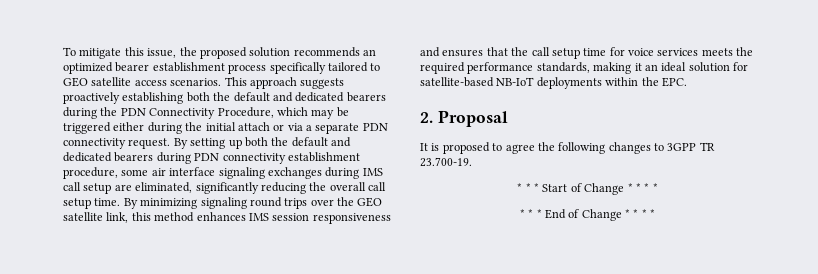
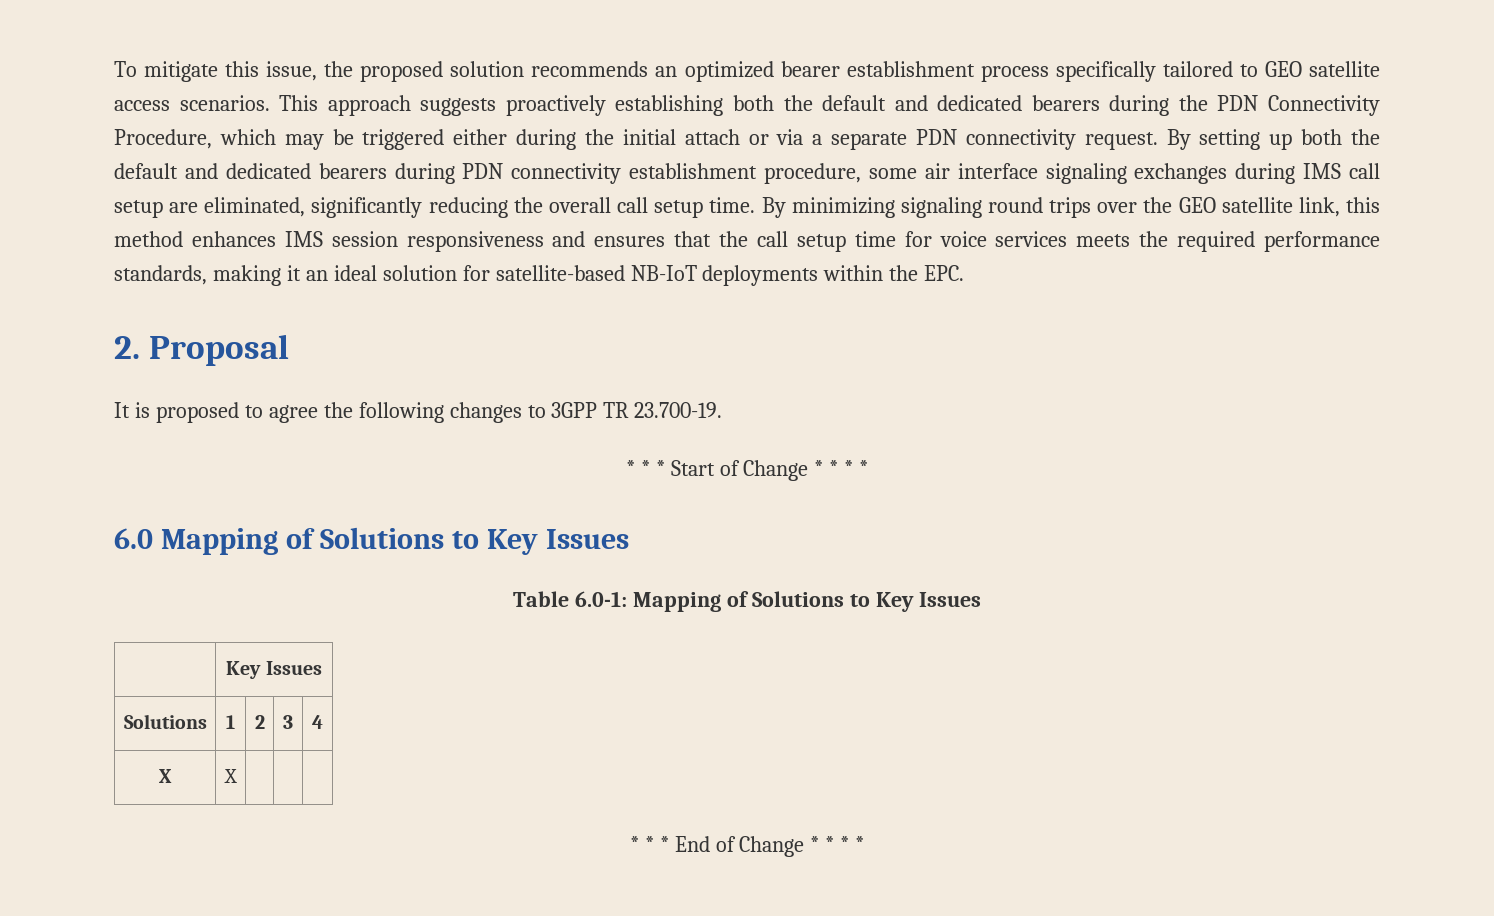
(658, 187) none -> [114,527,629,555] [513,591,981,612] [226,661,322,679] [123,714,207,729] [226,715,235,729] [254,715,265,729] [283,715,293,729] [312,715,323,729] [159,769,172,783] [224,769,237,783] // 6.0 Mapping of Solutions to Key Issues // Table 6.0-1: Mapping of Solutions to Key Issues // | Key Issues // Solutions | 1 | 2 | 3 | 4 // X | X | | |

